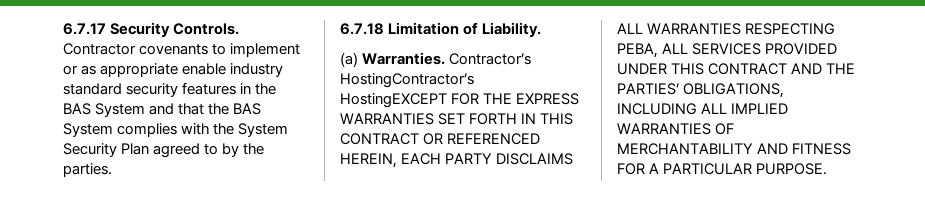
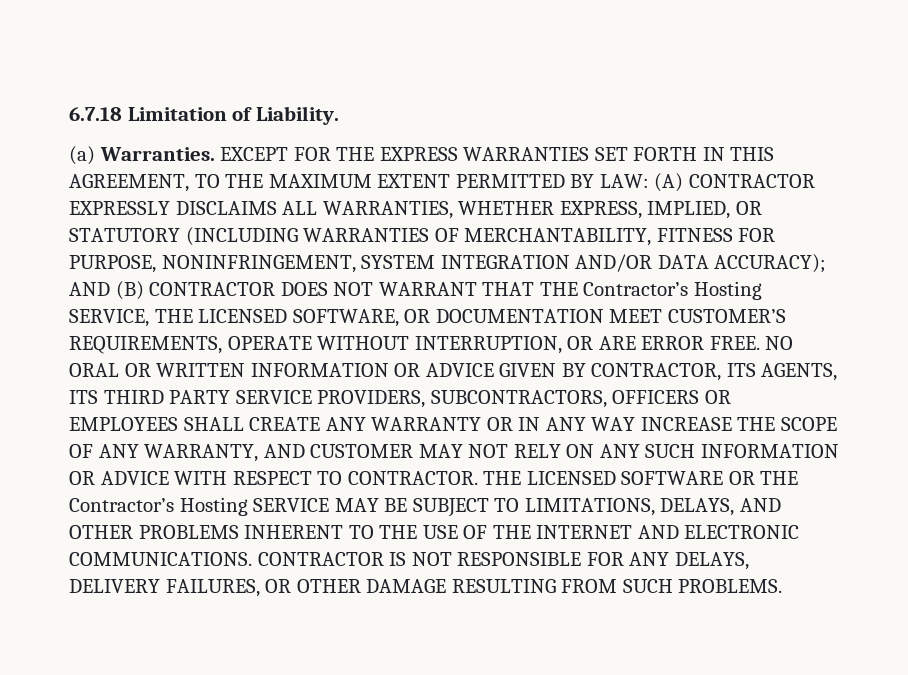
[63,22,240,37] [63,43,301,57] [63,63,284,77] [63,82,277,97] [63,103,262,117] [63,123,289,137] [63,143,265,158] [63,163,112,177] 6.7.17 Security Controls. Contractor covenants to implement or as appropriate enable industry standard security features in the BAS System and that the BAS System complies with the System Security Plan agreed to by the parties. // -> (69, 114) none
[449,53,532,65] [340,73,474,88] [340,93,447,108] Contractor’s HostingContractor’s HostingEXCEPT -> [220,147,289,161] EXCEPT
[340,133,541,145] [340,153,574,168] [617,23,836,35] [617,43,838,58] [617,63,856,75] [617,83,785,98] [617,103,789,115] [617,123,735,135] [617,143,852,155] [617,163,828,175] CONTRACT OR REFERENCED HEREIN, EACH PARTY DISCLAIMS ALL WARRANTIES RESPECTING PEBA, ALL SERVICES PROVIDED UNDER THIS CONTRACT AND THE PARTIES’ OBLIGATIONS, INCLUDING ALL IMPLIED WARRANTIES OF MERCHANTABILITY AND FITNESS FOR A PARTICULAR PURPOSE. -> [69,173,815,192] [69,201,762,219] [69,227,776,246] [69,254,827,273] [69,281,762,300] [69,309,786,327] [69,336,794,354] [69,363,838,381] [69,390,731,408] [69,417,837,431] [69,444,839,462] [69,471,799,485] [69,497,781,517] [69,525,800,539] [69,552,749,570] [69,579,783,597] AGREEMENT, TO THE MAXIMUM EXTENT PERMITTED BY LAW: (A) CONTRACTOR EXPRESSLY DISCLAIMS ALL WARRANTIES, WHETHER EXPRESS, IMPLIED, OR STATUTORY (INCLUDING WARRANTIES OF MERCHANTABILITY, FITNESS FOR PURPOSE, NONINFRINGEMENT, SYSTEM INTEGRATION AND/OR DATA ACCURACY); AND (B) CONTRACTOR DOES NOT WARRANT THAT THE Contractor’s Hosting SERVICE, THE LICENSED SOFTWARE, OR DOCUMENTATION MEET CUSTOMER’S REQUIREMENTS, OPERATE WITHOUT INTERRUPTION, OR ARE ERROR FREE. NO ORAL OR WRITTEN INFORMATION OR ADVICE GIVEN BY CONTRACTOR, ITS AGENTS, ITS THIRD PARTY SERVICE PROVIDERS, SUBCONTRACTORS, OFFICERS OR EMPLOYEES SHALL CREATE ANY WARRANTY OR IN ANY WAY INCREASE THE SCOPE OF ANY WARRANTY, AND CUSTOMER MAY NOT RELY ON ANY SUCH INFORMATION OR ADVICE WITH RESPECT TO CONTRACTOR. THE LICENSED SOFTWARE OR THE Contractor’s Hosting SERVICE MAY BE SUBJECT TO LIMITATIONS, DELAYS, AND OTHER PROBLEMS INHERENT TO THE USE OF THE INTERNET AND ELECTRONIC COMMUNICATIONS. CONTRACTOR IS NOT RESPONSIBLE FOR ANY DELAYS, DELIVERY FAILURES, OR OTHER DAMAGE RESULTING FROM SUCH PROBLEMS.

